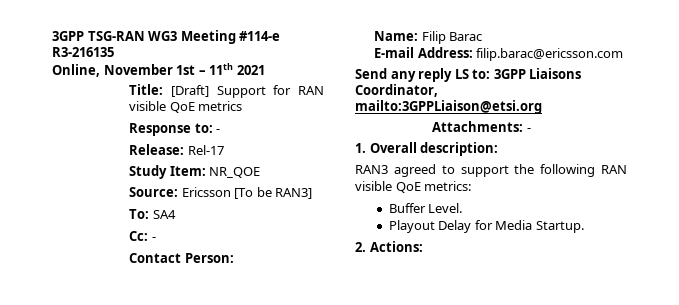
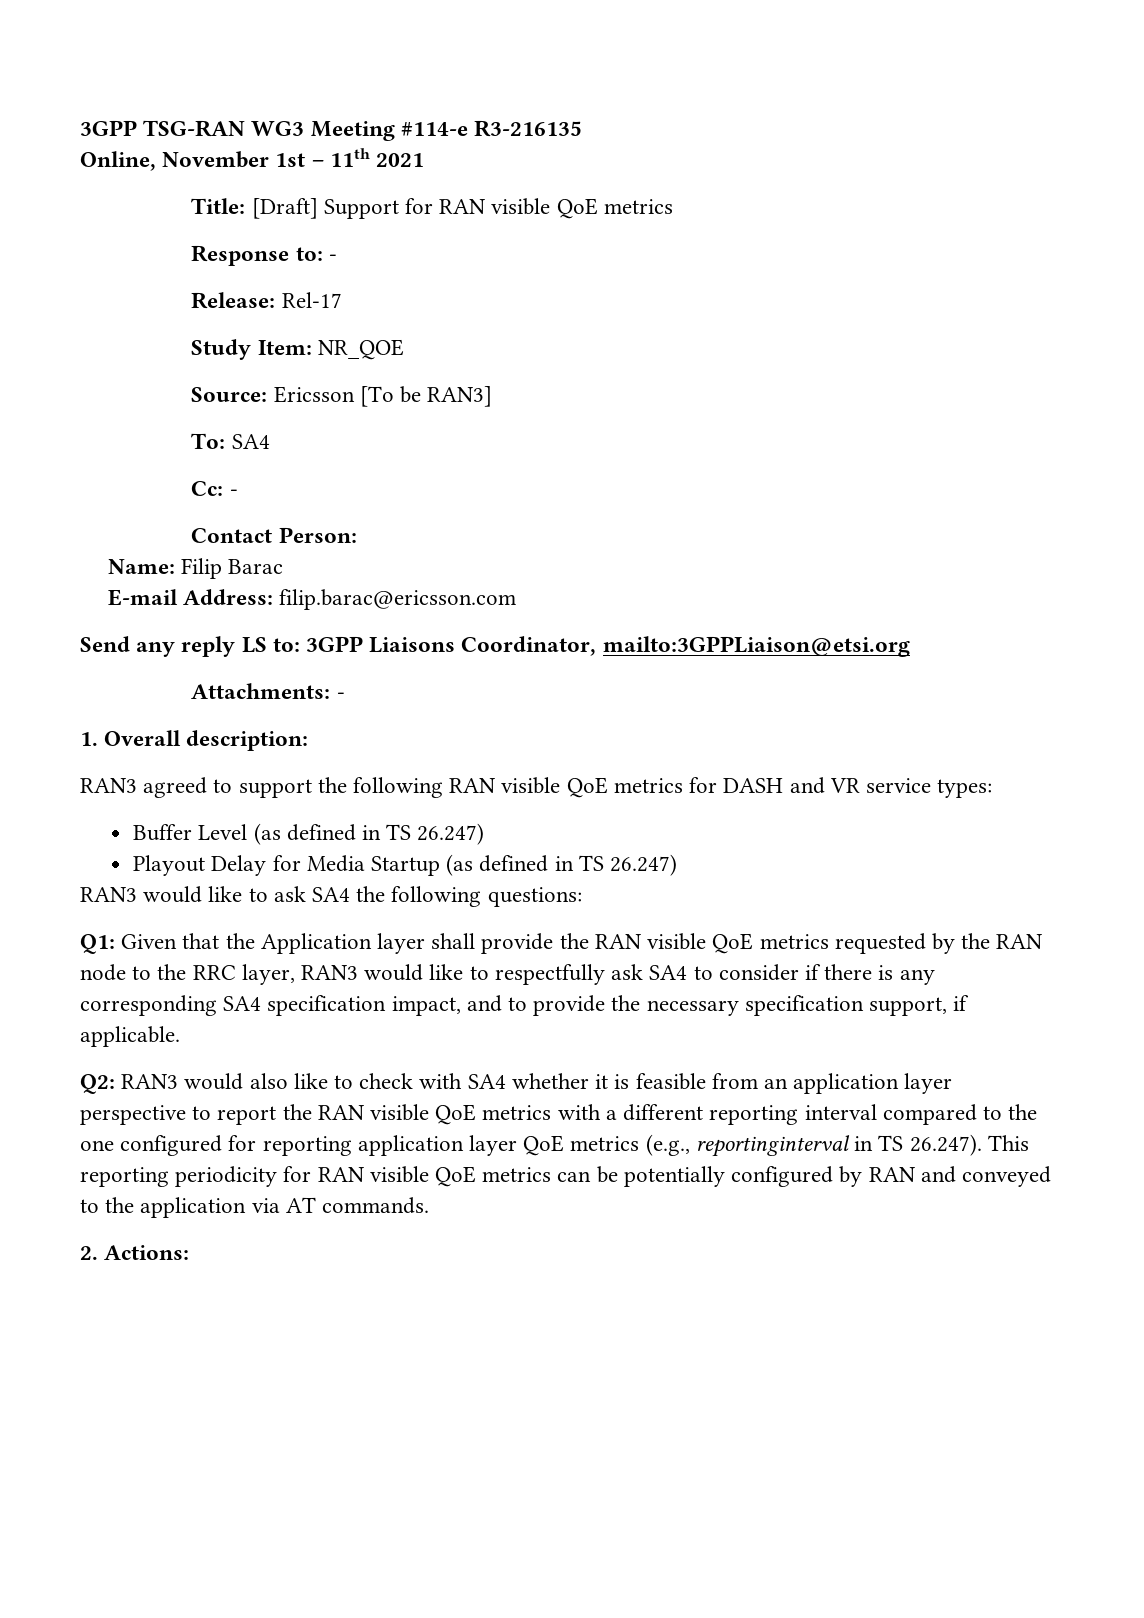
[424,181,472,191] [388,203,463,213] [388,220,584,233] metrics: // Buffer Level. // Playout Delay for Media Startup. -> [613,777,993,798] [133,823,485,845] [133,854,678,876] [80,886,582,907] [80,933,1044,954] [80,964,935,985] [80,995,970,1016] [80,1026,180,1047] [80,1073,953,1094] [80,1104,1038,1125] [80,1134,1029,1157] [80,1166,1051,1187] [80,1197,430,1218] metrics for DASH and VR service types: // Buffer Level (as defined in TS 26.247) // Playout Delay for Media Startup (as defined in TS 26.247) // RAN3 would like to ask SA4 the following questions: // Q1: Given that the Application layer shall provide the RAN visible QoE metrics requested by the RAN node to the RRC layer, RAN3 would like to respectfully ask SA4 to consider if there is any corresponding SA4 specification impact, and to provide the necessary specification support, if applicable. // Q2: RAN3 would also like to check with SA4 whether it is feasible from an application layer perspective to report the RAN visible QoE metrics with a different reporting interval compared to the one configured for reporting application layer QoE metrics (e.g., reportinginterval in TS 26.247). This reporting periodicity for RAN visible QoE metrics can be potentially configured by RAN and conveyed to the application via AT commands.

